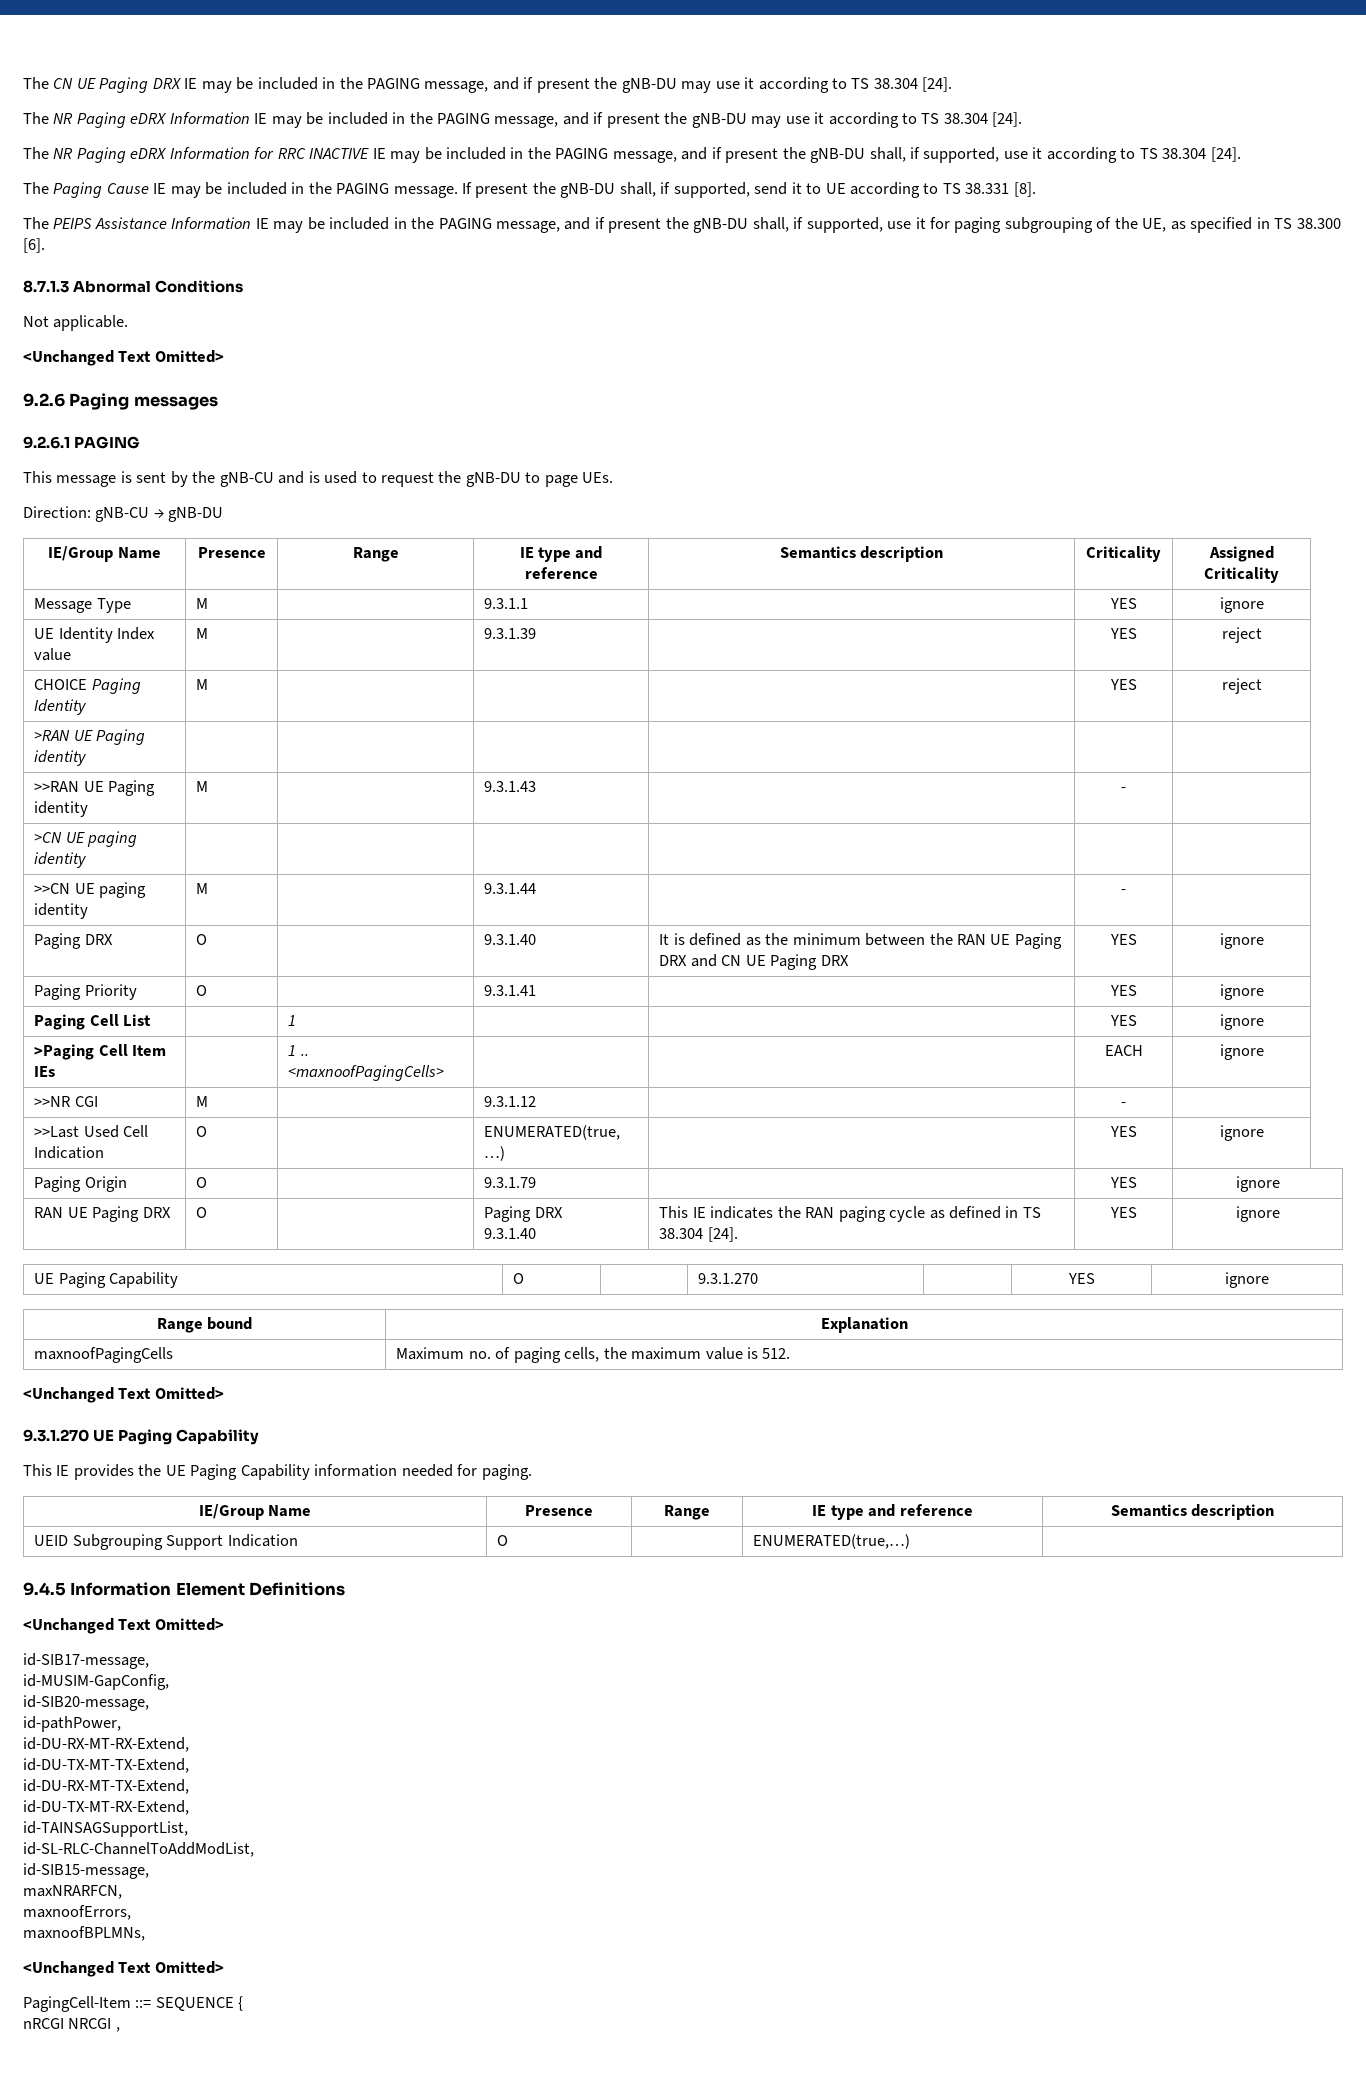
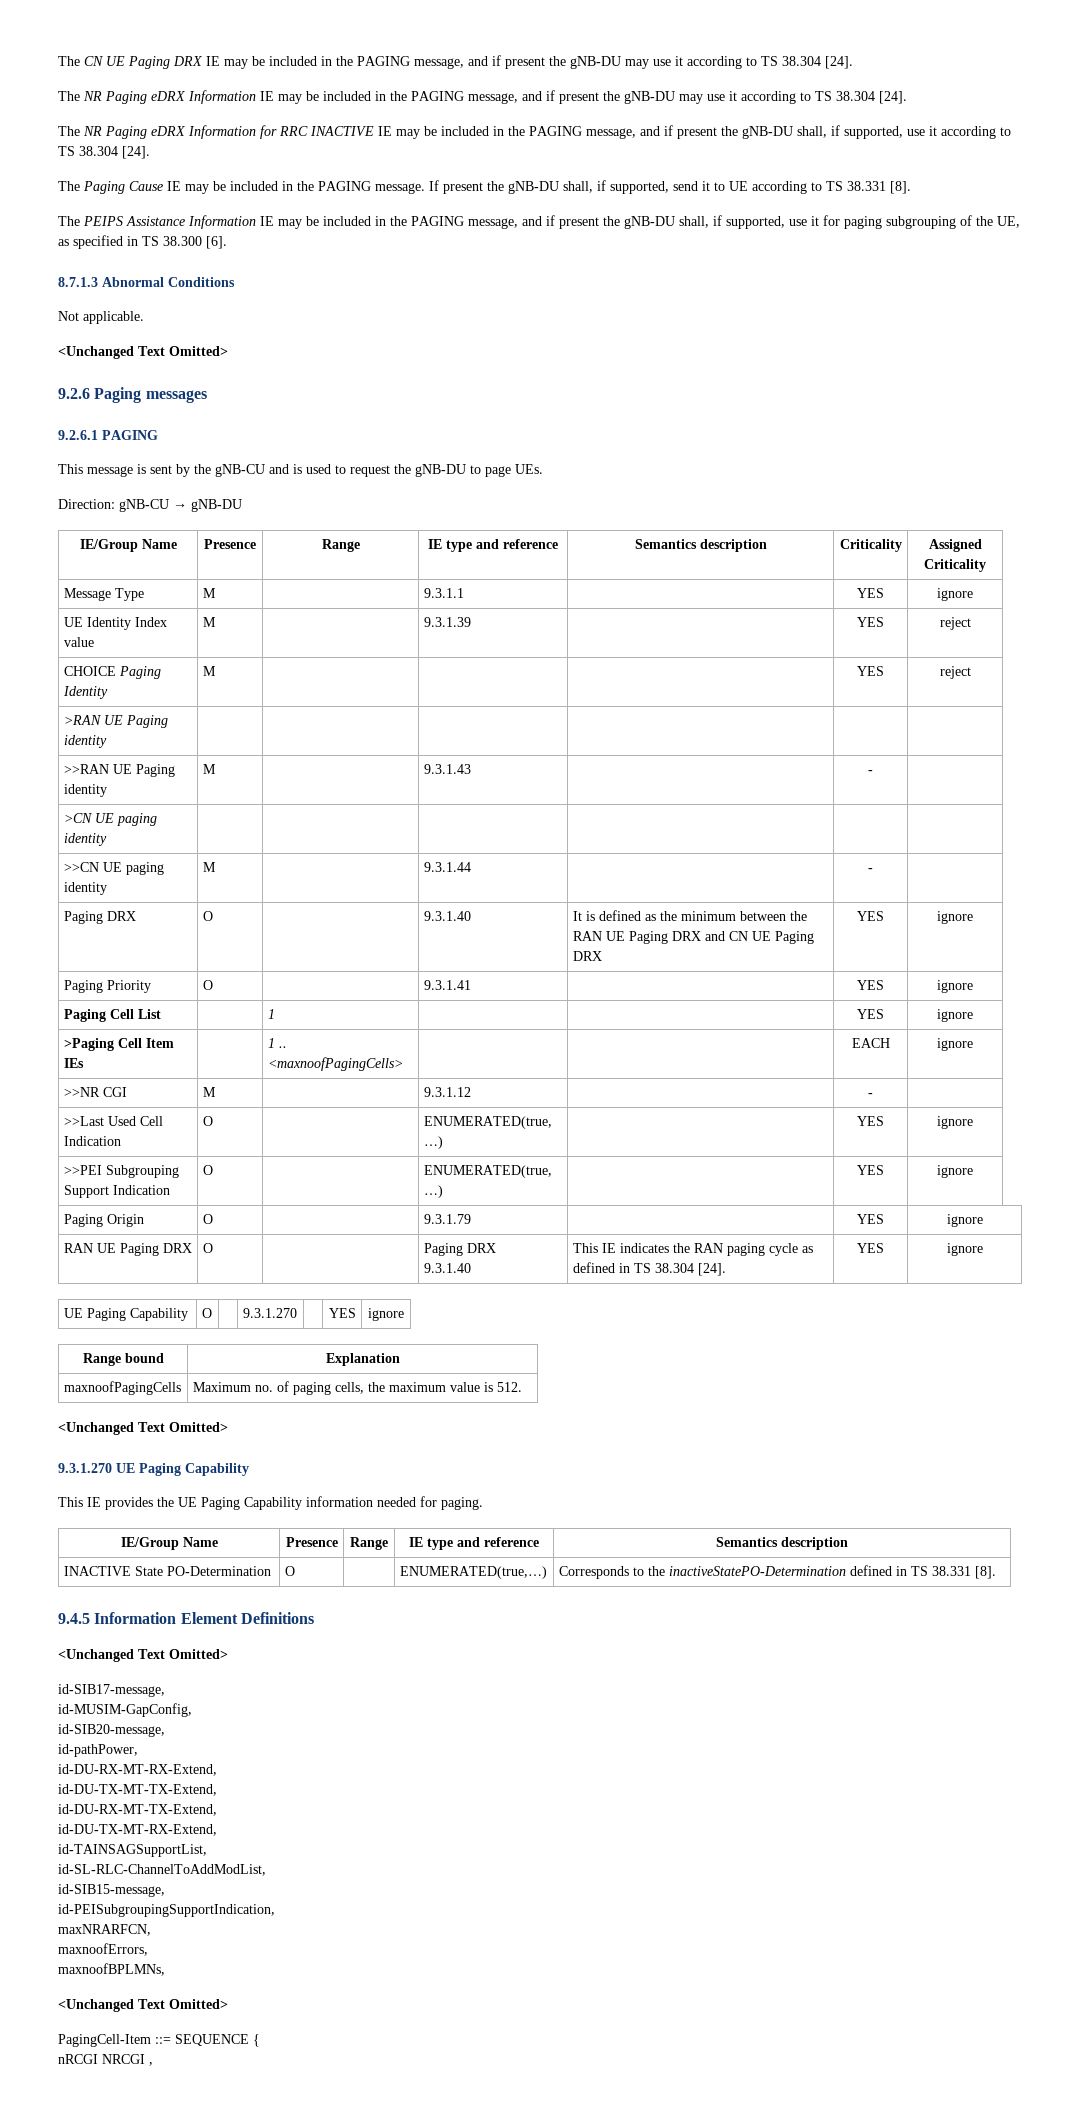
(1264, 1133) none -> [63,1165,179,1178] [63,1185,170,1198] [202,1165,213,1175] [423,1165,552,1178] [423,1185,443,1198] [857,1165,884,1175] [937,1165,973,1178] // >>PEI Subgrouping Support Indication | O | | ENUMERATED(true, …) | | YES | ignore
[34,1534,298,1550] [497,1535,509,1546] [753,1534,911,1549] UEID Subgrouping Support Indication | O | | ENUMERATED(true,…) | -> [63,1566,271,1576] [284,1566,295,1576] [399,1566,547,1579] [558,1565,996,1579] INACTIVE State PO-Determination | O | | ENUMERATED(true,…) | Corresponds to the inactiveStatePO-Determination defined in TS 38.331 [8].
(149, 1871) none -> [58,1904,275,1917] // id-PEISubgroupingSupportIndication,

